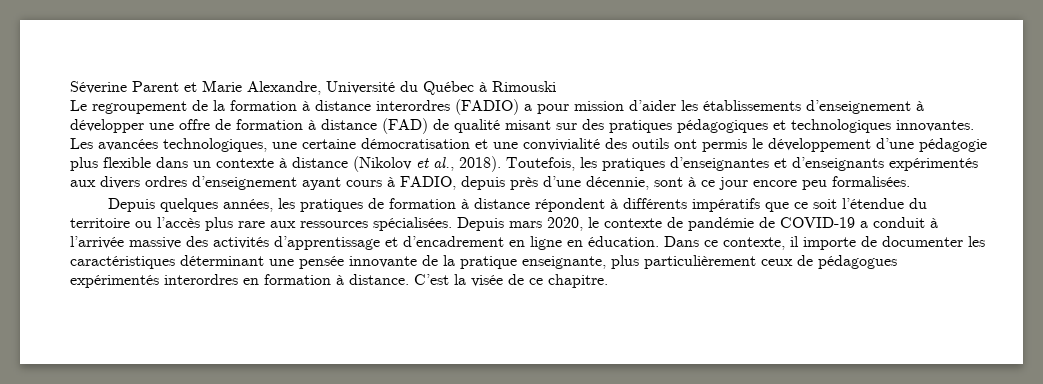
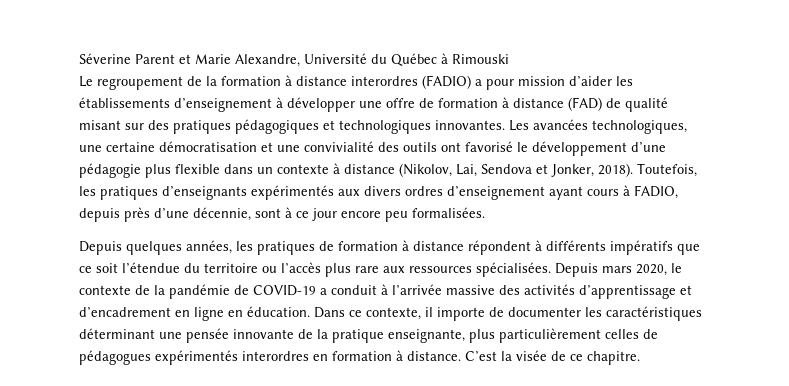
[702,139,747,152] permis -> [465,141,513,152] favorisé
[353,156,454,172] (Nikolov et al., -> [399,163,594,177] (Nikolov, Lai, Sendova et Jonker,
[670,157,787,171] d’enseignantes et -> (158, 193) none
(683, 222) none -> [154,285,165,295] la
[761,259,793,266] ceux -> [605,329,639,339] celles

